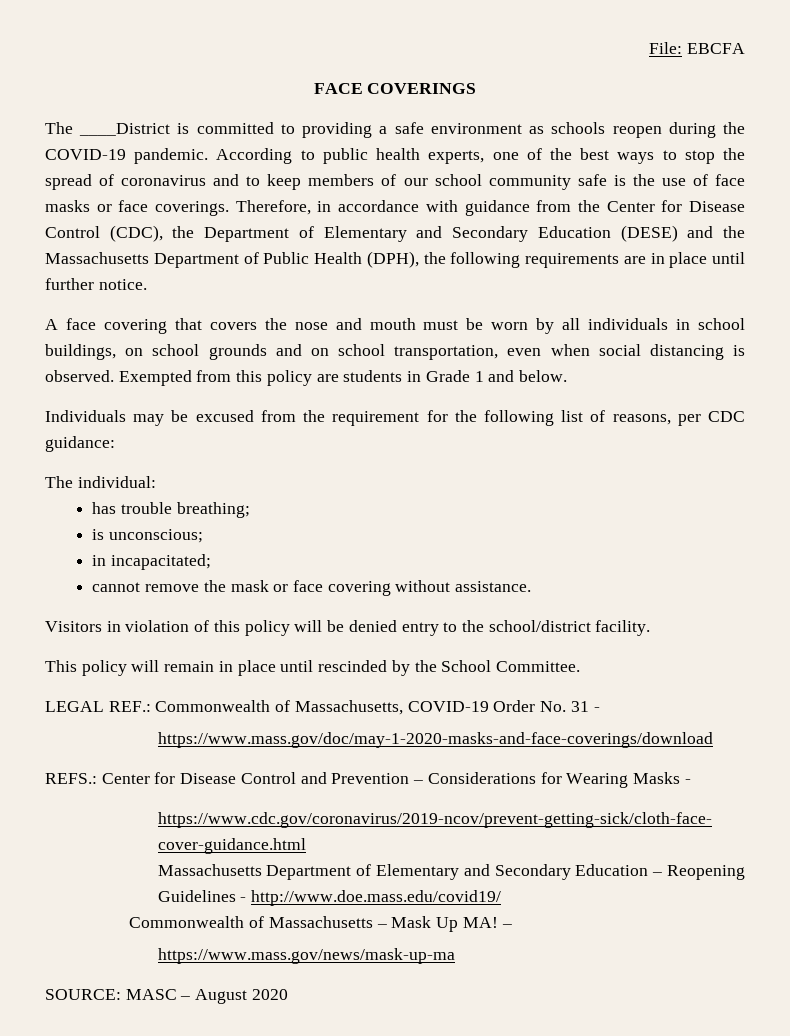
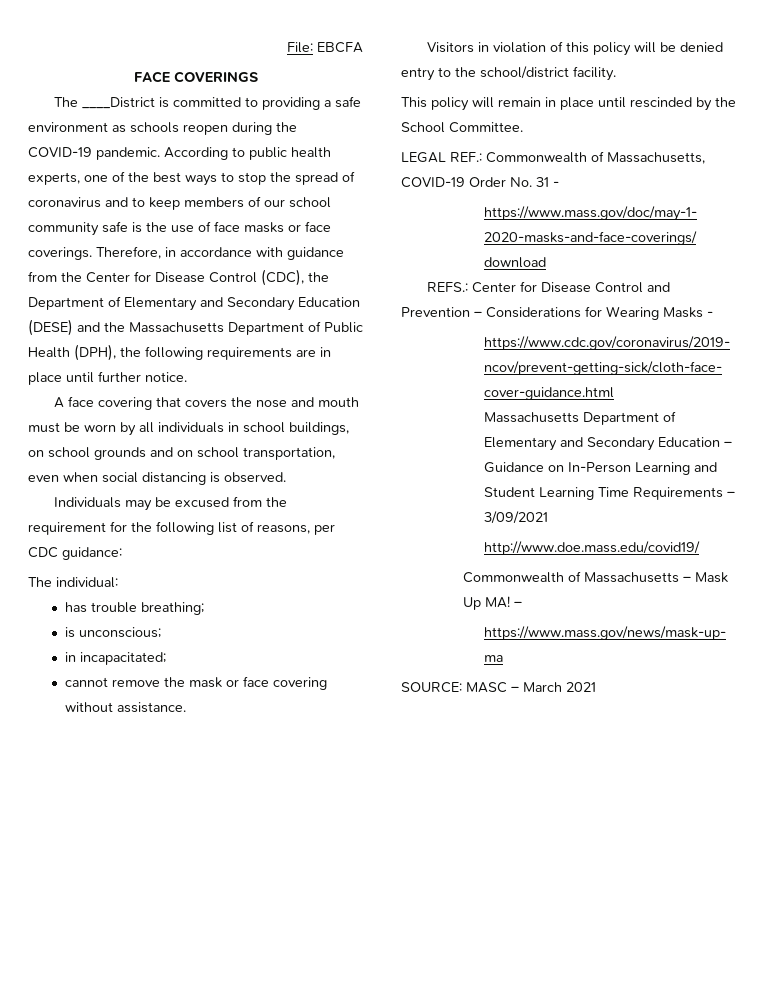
[118,370,567,386] Exempted from this policy are students in Grade 1 and below. -> (286, 477) none
[667,865,745,880] [157,890,247,902] Reopening Guidelines - -> [483,462,717,475] [483,487,735,500] [483,511,548,524] Guidance on In-Person Learning and Student Learning Time Requirements – 3/09/2021 //
[195,989,288,1004] August 2020 -> [523,682,596,692] March 2021

